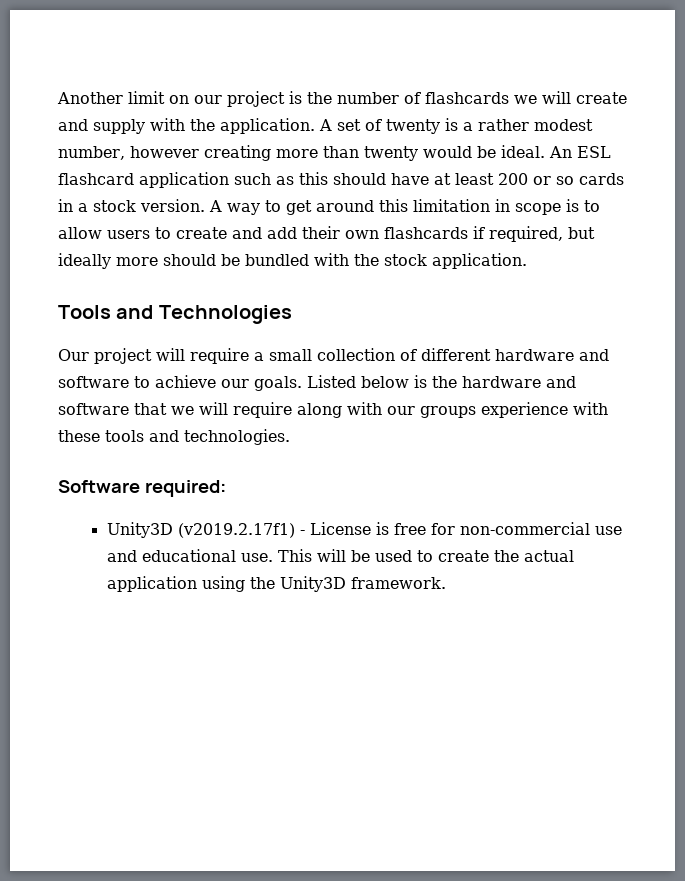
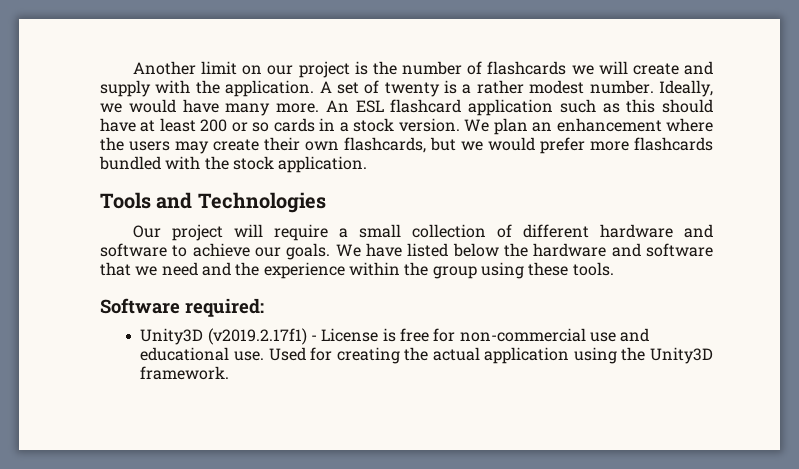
[58,145,545,161] number, however creating more than twenty would be ideal. -> [589,80,713,97] [100,99,319,116] number. Ideally, we would have many more.
[209,199,600,215] [58,226,595,242] [58,253,240,269] A way to get around this limitation in scope is to allow users to create and add their own flashcards if required, but ideally more should be -> [464,118,714,135] [100,137,713,154] We plan an enhancement where the users may create their own flashcards, but we would prefer more flashcards
[307,375,427,388] Listed below is -> [335,243,499,257] We have listed below
[199,402,608,418] [58,429,290,445] will require along with our groups experience with these tools and technologies. -> [161,262,614,279] need and the experience within the group using these tools.
[277,549,489,562] This will be used to create -> [268,347,400,364] Used for creating

